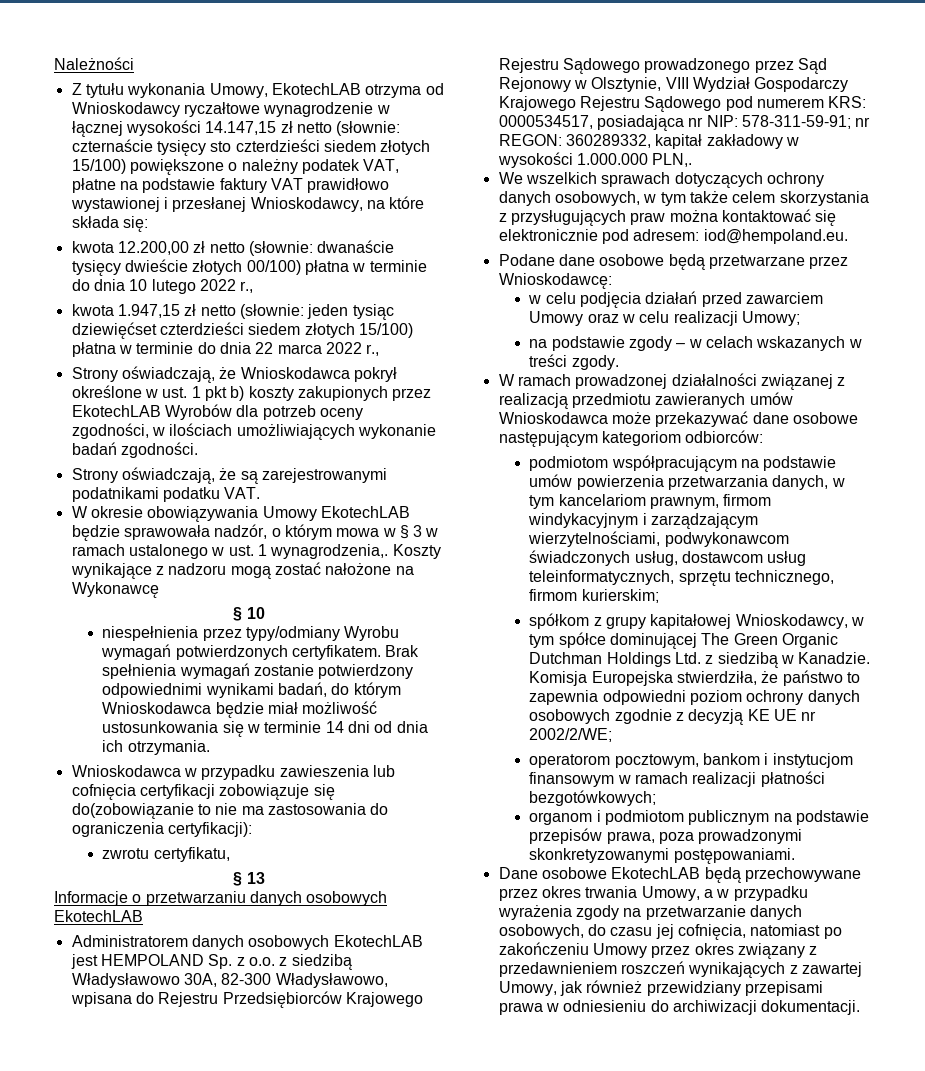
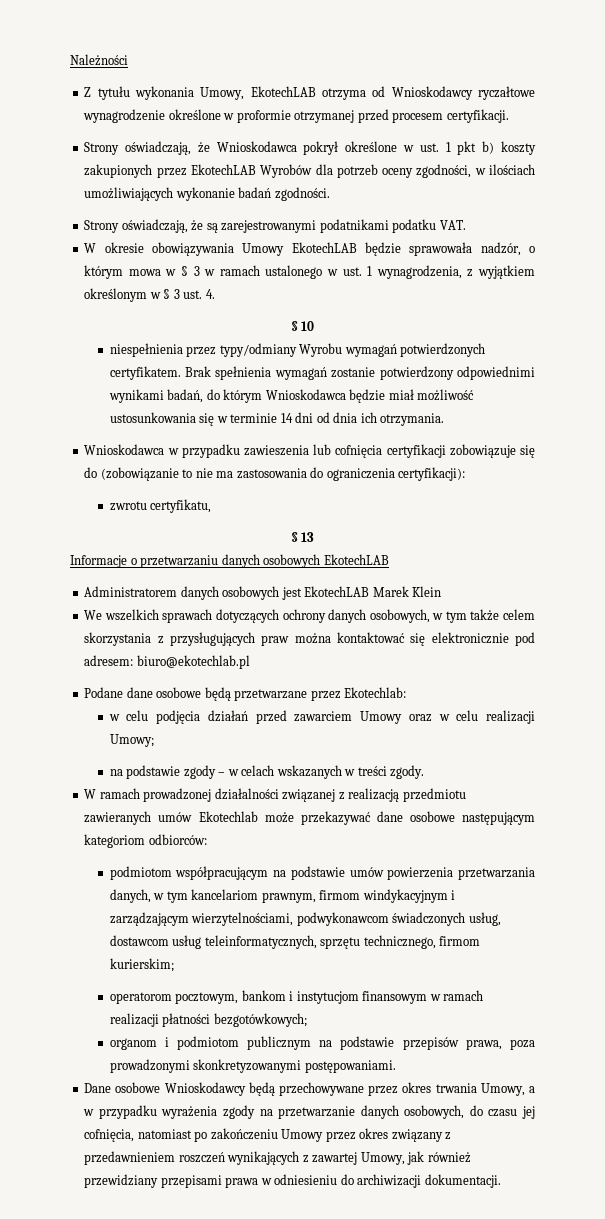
[376,105,390,114] [71,120,401,137] [71,139,431,156] [71,159,400,175] [71,178,390,193] [70,196,425,212] [71,216,148,232] [71,240,395,256] [71,259,427,276] [71,279,254,294] [71,304,394,320] [71,322,413,339] [71,342,380,357] w łącznej wysokości 14.147,15 zł netto (słownie: czternaście tysięcy sto czterdzieści siedem złotych 15/100) powiększone o należny podatek VAT, płatne na podstawie faktury VAT prawidłowo wystawionej i przesłanej Wnioskodawcy, na które składa się: // kwota 12.200,00 zł netto (słownie: dwanaście tysięcy dwieście złotych 00/100) płatna w terminie do dnia 10 lutego 2022 r., // kwota 1.947,15 zł netto (słownie: jeden tysiąc dziewięćset czterdzieści siedem złotych 15/100) płatna w terminie do dnia 22 marca 2022 r., -> [168,109,509,123] określone w proformie otrzymanej przed procesem certyfikacji.
[270,544,441,559] [70,562,414,579] [71,582,159,598] wynagrodzenia,. Koszty wynikające z nadzoru mogą zostać nałożone na Wykonawcę -> [376,265,535,279] [84,288,215,302] wynagrodzenia, z wyjątkiem określonym w § 3 ust. 4.
[71,803,194,819] do(zobowiązanie -> [84,467,179,481] do (zobowiązanie
[333,935,423,947] [70,954,352,970] [71,973,388,988] [70,991,423,1008] [498,58,827,74] [498,77,849,92] [498,96,867,112] [498,115,871,131] [498,134,799,149] [497,152,693,168] EkotechLAB jest HEMPOLAND Sp. z o.o. z siedzibą Władysławowo 30A, 82-300 Władysławowo, wpisana do Rejestru Przedsiębiorców Krajowego Rejestru Sądowego prowadzonego przez Sąd Rejonowy w Olsztynie, VIII Wydział Gospodarczy Krajowego Rejestru Sądowego pod numerem KRS: 0000534517, posiadająca nr NIP: 578-311-59-91; nr REGON: 360289332, kapitał zakładowy w wysokości 1.000.000 PLN,. -> [281,586,442,600] jest EkotechLAB Marek Klein
[703,229,848,244] iod@hempoland.eu. -> [136,655,250,669] biuro@ekotechlab.pl
[498,273,612,289] Wnioskodawcę: -> [344,687,407,698] Ekotechlab:
[498,412,608,424] Wnioskodawca -> [198,811,258,822] Ekotechlab
[529,613,865,629] [529,632,839,649] [529,652,871,668] [529,670,861,686] [529,690,860,705] [529,709,817,725] [529,728,613,742] // spółkom z grupy kapitałowej Wnioskodawcy, w tym spółce dominującej The Green Organic Dutchman Holdings Ltd. z siedzibą w Kanadzie. Komisja Europejska stwierdziła, że państwo to zapewnia odpowiedni poziom ochrony danych osobowych zgodnie z decyzją KE UE nr 2002/2/WE; -> (174, 965) none
[611,867,701,879] EkotechLAB -> [164,1082,246,1096] Wnioskodawcy

